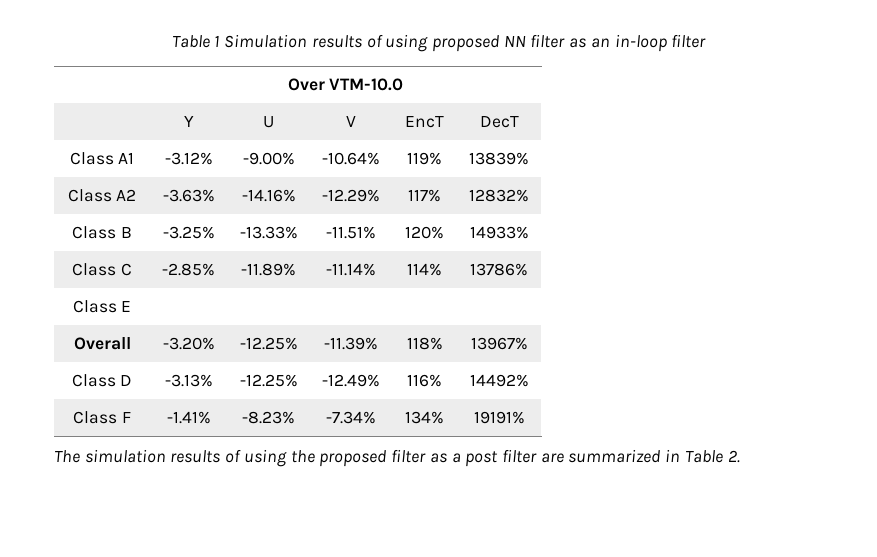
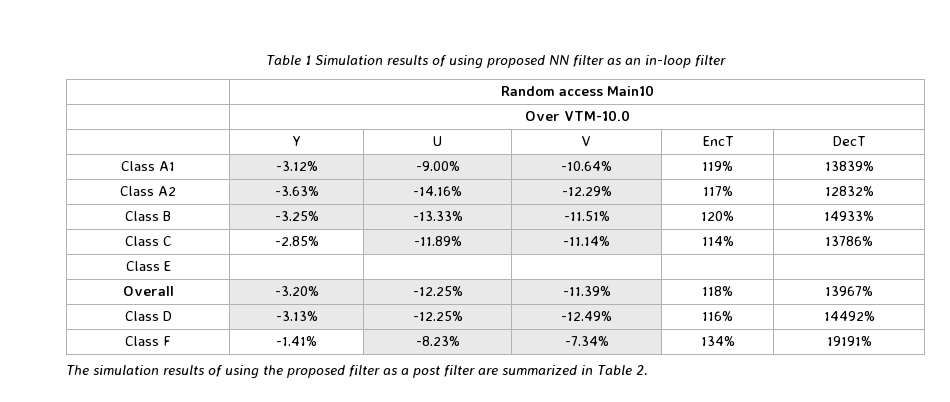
(707, 41) none -> [500,85,654,96] // | Random access Main10

